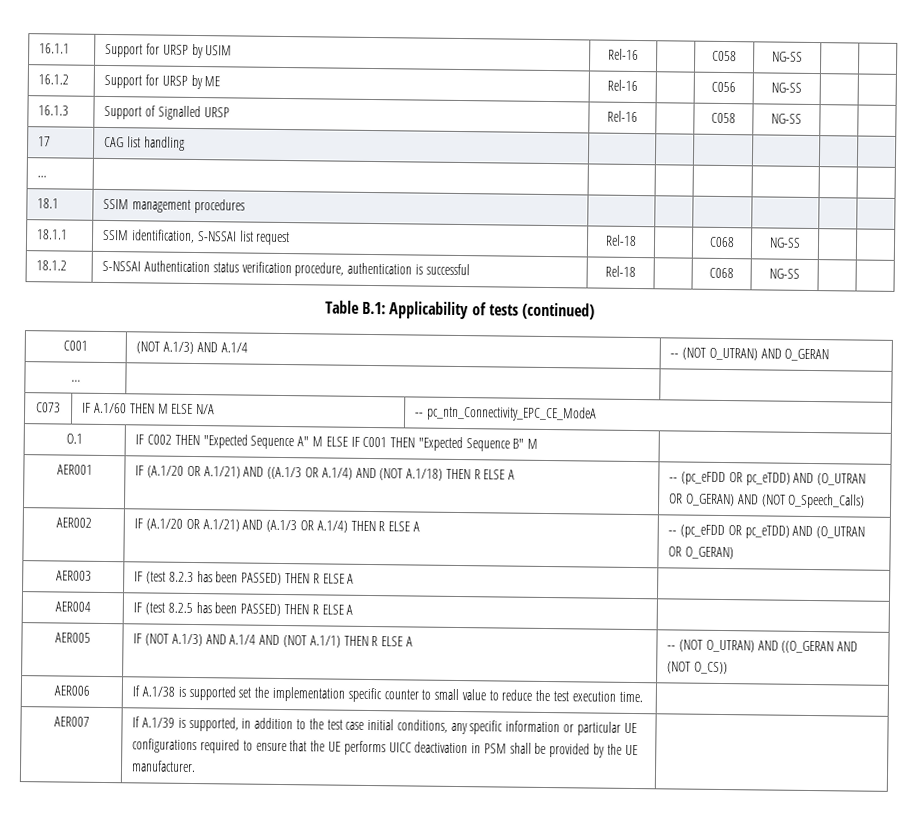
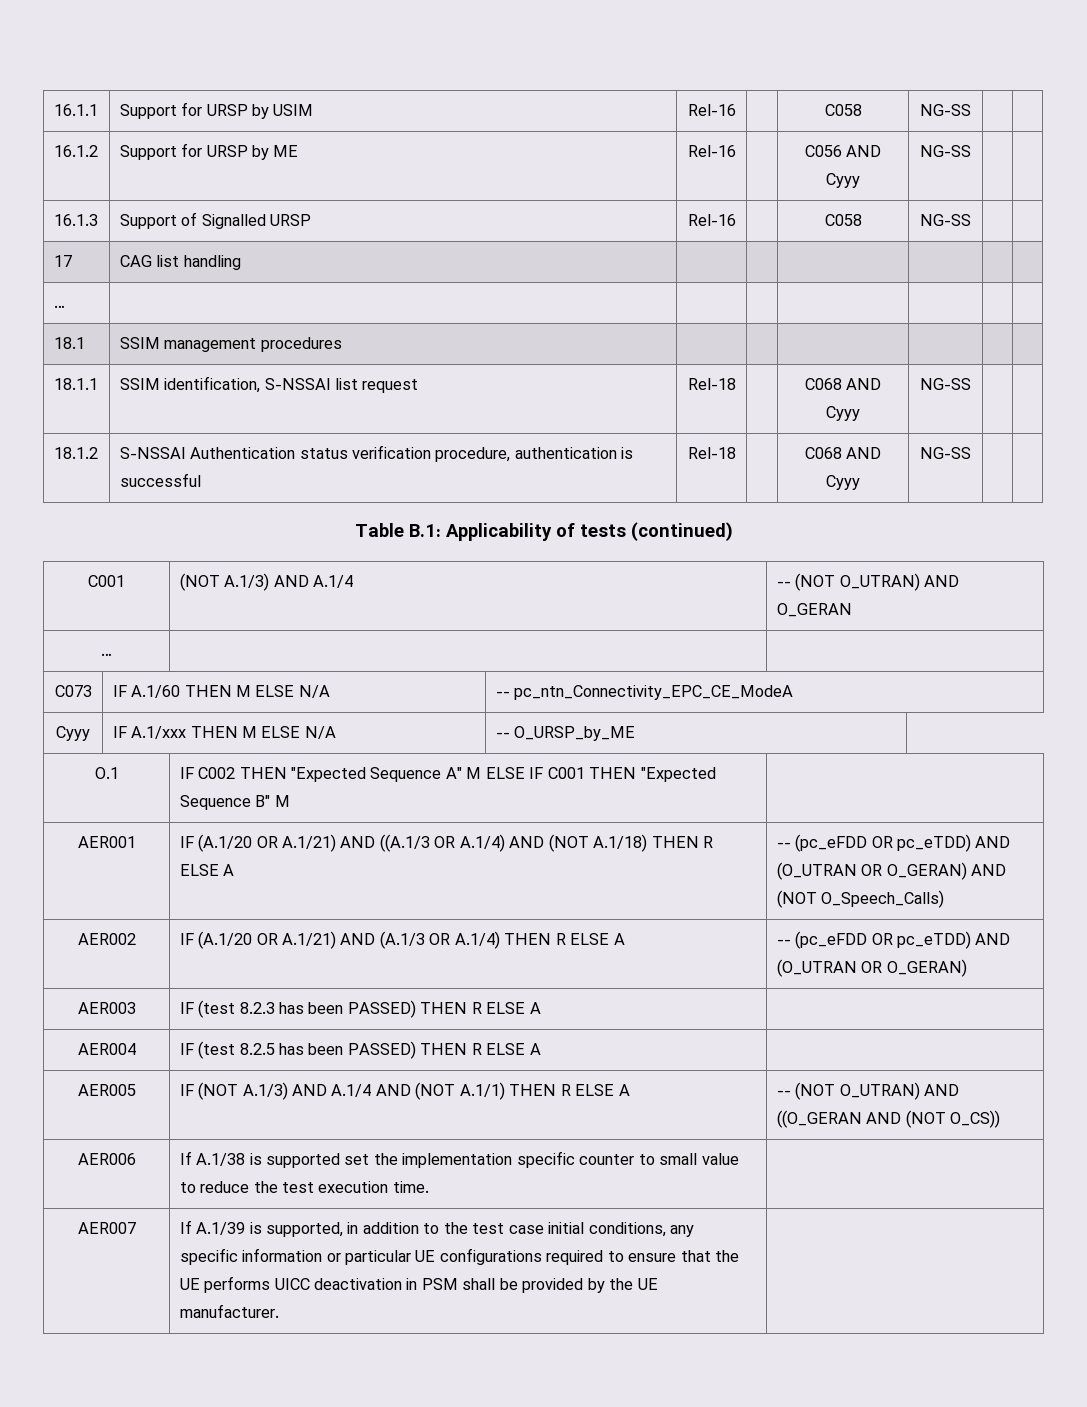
(736, 87) none -> [846,145,882,157] [826,173,860,188] AND Cyyy
(735, 242) none -> [846,378,882,390] [826,406,860,421] AND Cyyy
(734, 273) none -> [846,447,882,459] [826,475,860,490] AND Cyyy
(598, 413) none -> [56,726,90,741] [112,726,336,739] [495,726,636,741] // Cyyy | IF A.1/xxx THEN M ELSE N/A | -- O_URSP_by_ME

